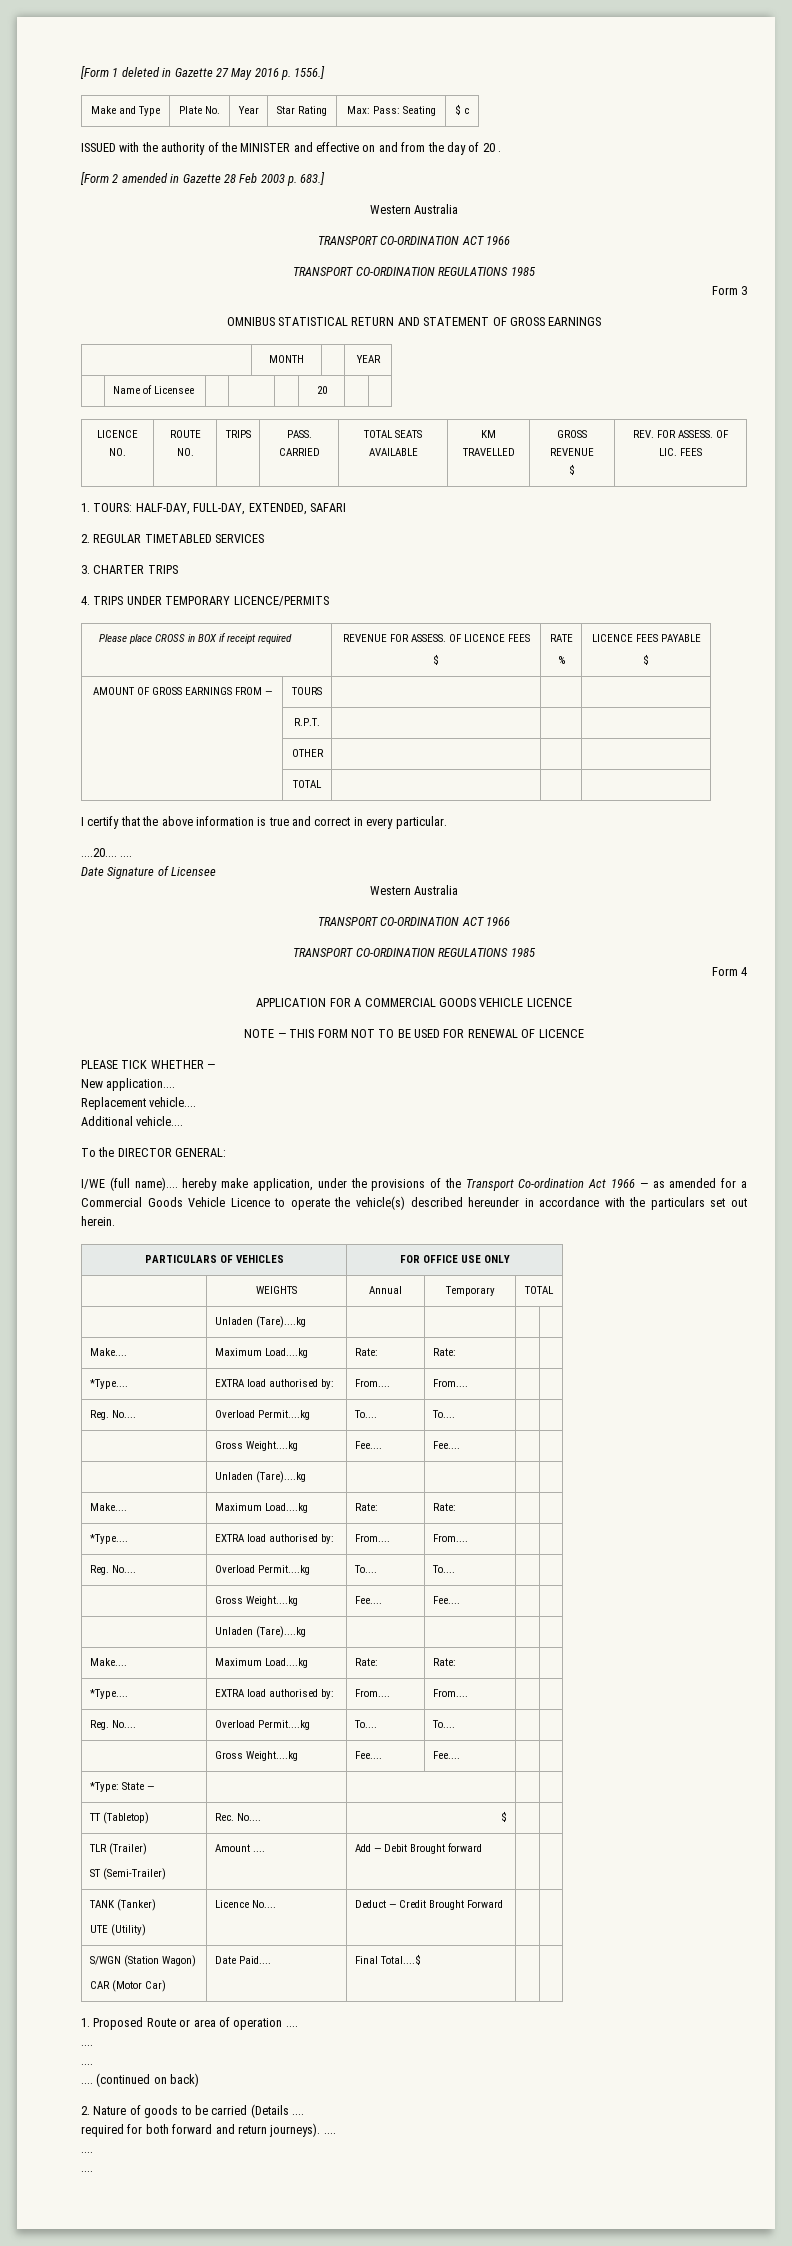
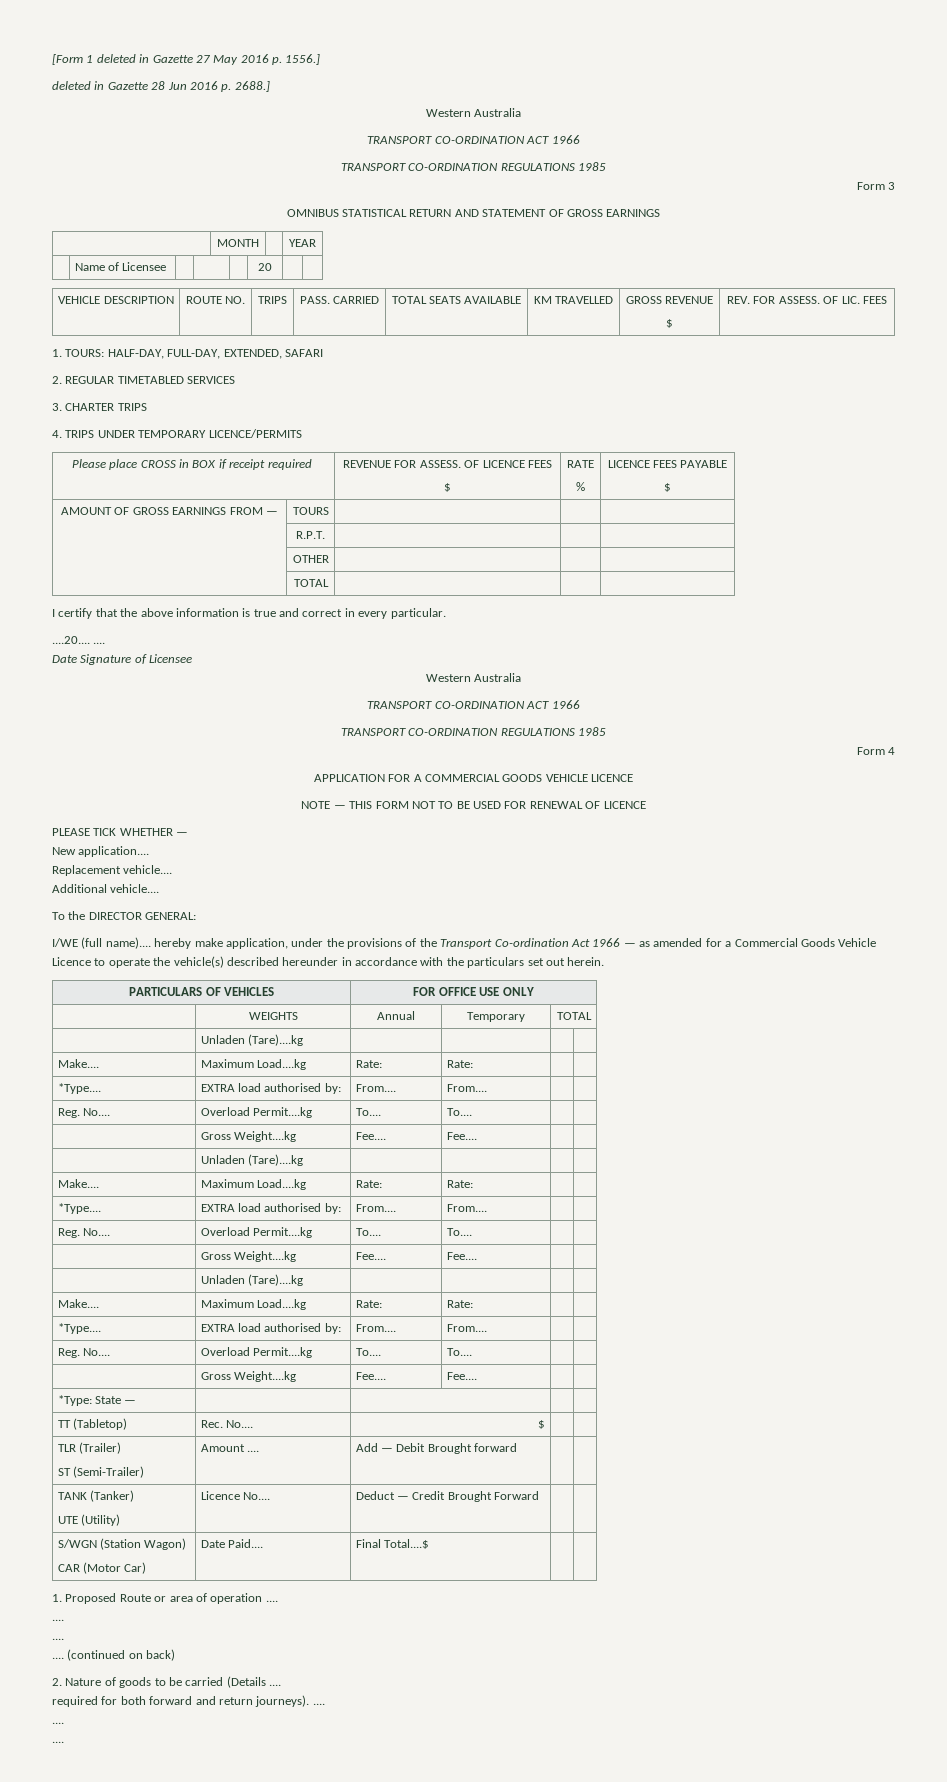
[91,106,160,116] [179,106,220,114] [237,106,259,114] [277,106,327,116] [346,106,436,116] [455,104,469,115] [81,142,501,155] [80,172,326,186] // Make and Type | Plate No. | Year | Star Rating | Max: Pass: Seating | $ c // ISSUED with the authority of the MINISTER and effective on and from the day of 20 . // [Form 2 amended in Gazette 28 Feb 2003 p. 683.] -> [52,81,270,92] // deleted in Gazette 28 Jun 2016 p. 2688.]
[97,430,138,438] [109,448,126,456] LICENCE NO. -> [58,296,174,304] VEHICLE DESCRIPTION

